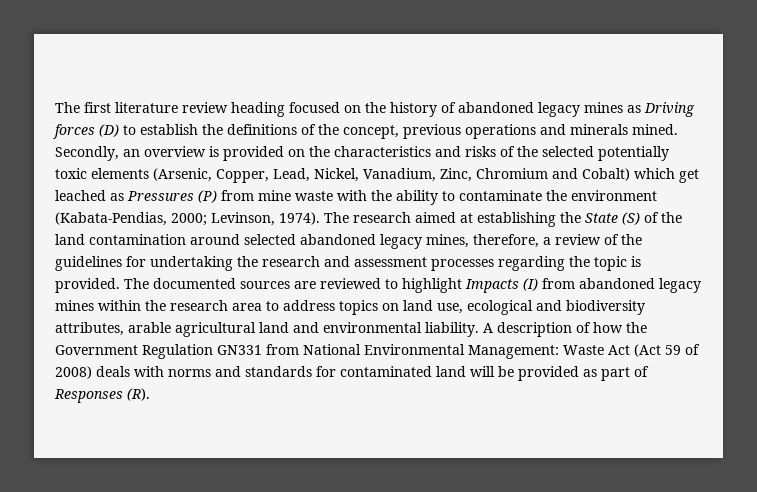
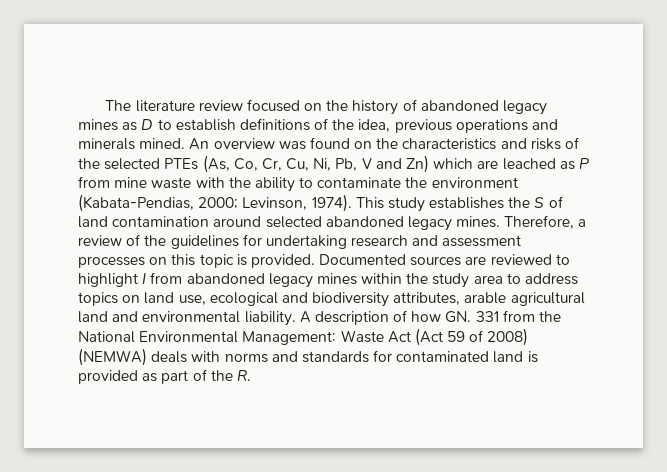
[55,102,111,113] The first -> [105,100,132,111] The
[231,102,285,117] heading -> (243, 105) none
[644,102,695,117] [53,124,119,139] Driving forces (D) -> [141,119,154,130] D
[202,124,223,135] the -> (236, 125) none
[343,125,399,139] concept, -> [358,119,391,132] idea,
[55,146,284,161] Secondly, an overview is provided -> [189,137,350,150] An overview was found
[598,146,669,161] [55,168,699,183] [55,190,217,203] potentially toxic elements (Arsenic, Copper, Lead, Nickel, Vanadium, Zinc, Chromium and Cobalt) which get leached as Pressures (P) -> [164,155,589,173] PTEs (As, Co, Cr, Cu, Ni, Pb, V and Zn) which are leached as P
[324,212,682,227] The research aimed at establishing the State (S) of the -> [355,196,563,212] This study establishes the S of
[426,234,539,248] mines, therefore, -> [456,215,575,229] mines. Therefore,
[237,256,258,267] the -> (347, 242) none
[498,256,590,271] regarding the -> [149,254,196,266] on this
[124,278,236,289] The documented -> [319,254,407,265] Documented
[465,278,538,293] Impacts (I) -> [142,273,147,284] I
[170,300,228,311] research -> [432,273,470,288] study
[626,322,647,333] [55,344,299,359] the Government Regulation GN331 from -> [445,310,562,323] GN. 331 from the
(92, 372) none -> [78,348,147,366] (NEMWA)
[470,366,514,377] will be -> [527,351,538,363] is
[54,388,150,403] Responses (R). -> [210,370,251,381] the R.

